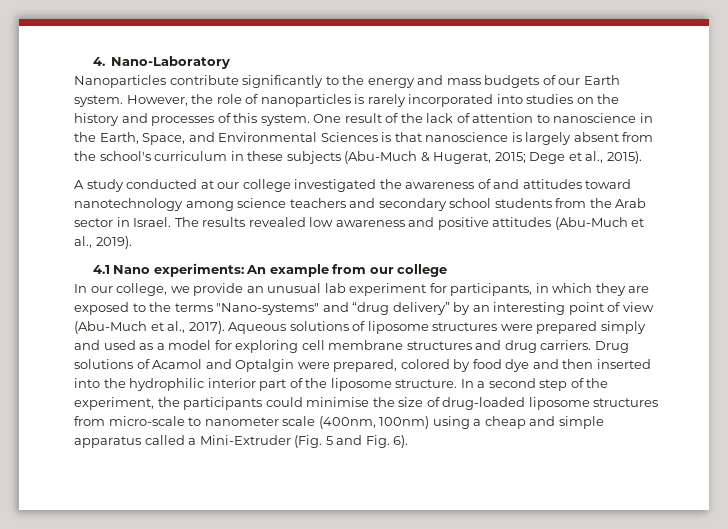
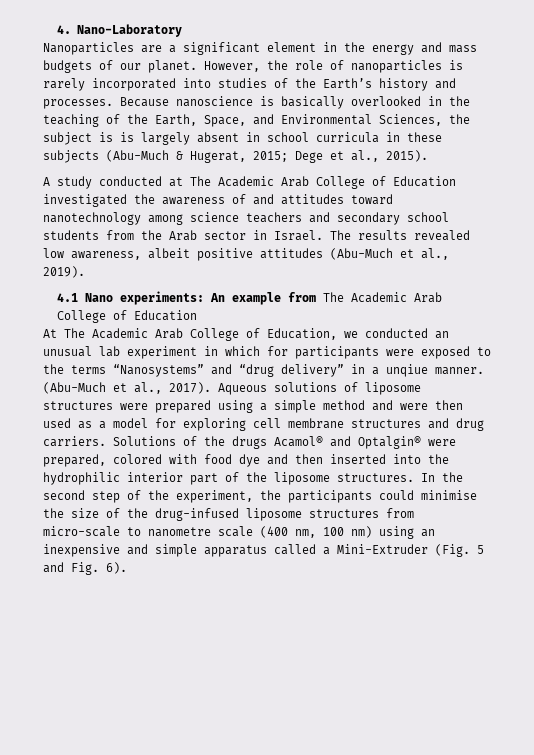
[169,75,339,88] contribute significantly to -> [141,42,337,55] are a significant element in
[583,75,620,85] [74,95,123,107] Earth system. -> [148,60,197,73] planet.
[576,94,620,104] [74,113,653,126] on the history and processes of this system. One result of the lack of attention to nanoscience in -> [274,78,456,91] [43,96,470,109] [43,114,120,127] of the Earth’s history and processes. Because nanoscience is basically overlooked in the teaching of
[320,132,654,145] [74,151,228,161] Sciences is that nanoscience is largely absent from the school's curriculum -> [379,114,470,126] [43,132,379,145] Sciences, the subject is is largely absent in school curricula
[217,179,291,192] our college -> [190,176,456,189] The Academic Arab College of Education
[335,217,435,227] awareness and -> [71,248,190,260] awareness, albeit
[369,264,448,277] [74,283,650,296] our college // In our college, we provide an unusual lab experiment for participants, in which they are -> [323,292,443,303] [57,310,198,323] [43,328,449,341] [43,346,414,359] The Academic Arab College of Education // At The Academic Arab College of Education, we conducted an unusual lab experiment in which for participants were
[216,303,320,315] "Nano-systems" -> [113,364,204,377] “Nanosystems”
[453,302,654,315] by an interesting point of view -> [351,364,484,377] in a unqiue manner.
[600,321,646,334] [74,340,100,350] simply and -> [218,400,463,413] using a simple method and were then
[594,341,629,353] [74,359,295,372] Drug solutions of Acamol and Optalgin -> [113,436,421,449] Solutions of the drugs Acamol® and Optalgin®
[453,359,471,372] by -> [169,454,197,464] with
[395,379,486,388] structure. In a -> [337,472,463,482] structures. In the
[442,397,526,410] drug-loaded -> [127,508,239,521] the drug-infused
[204,416,526,429] nanometer scale (400nm, 100nm) using a cheap -> [148,526,435,539] [43,544,120,557] nanometre scale (400 nm, 100 nm) using an inexpensive

